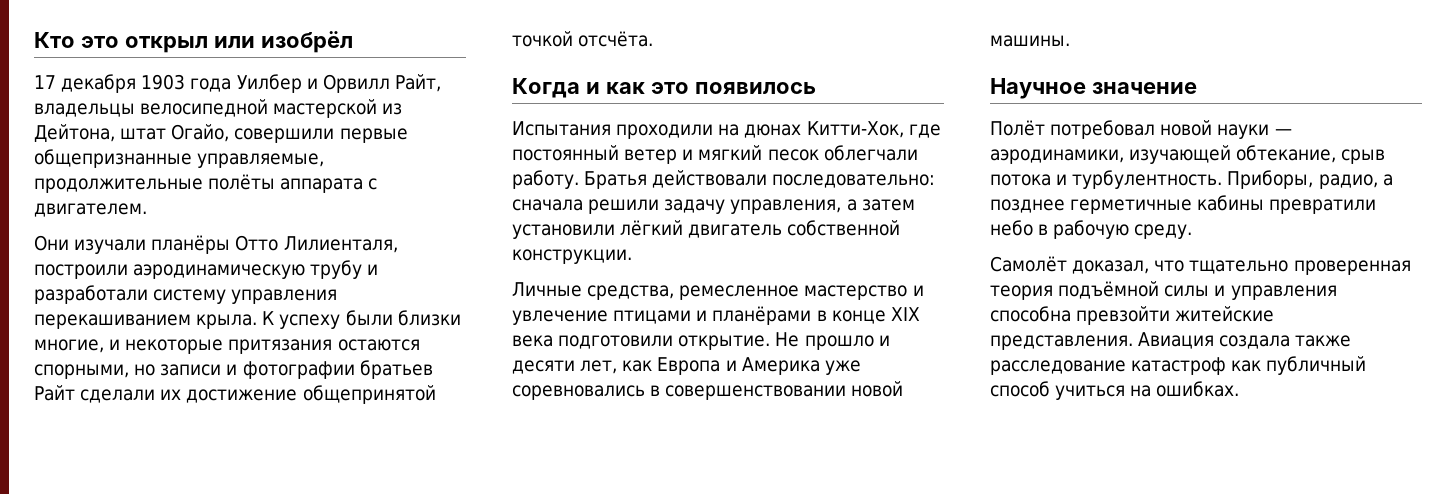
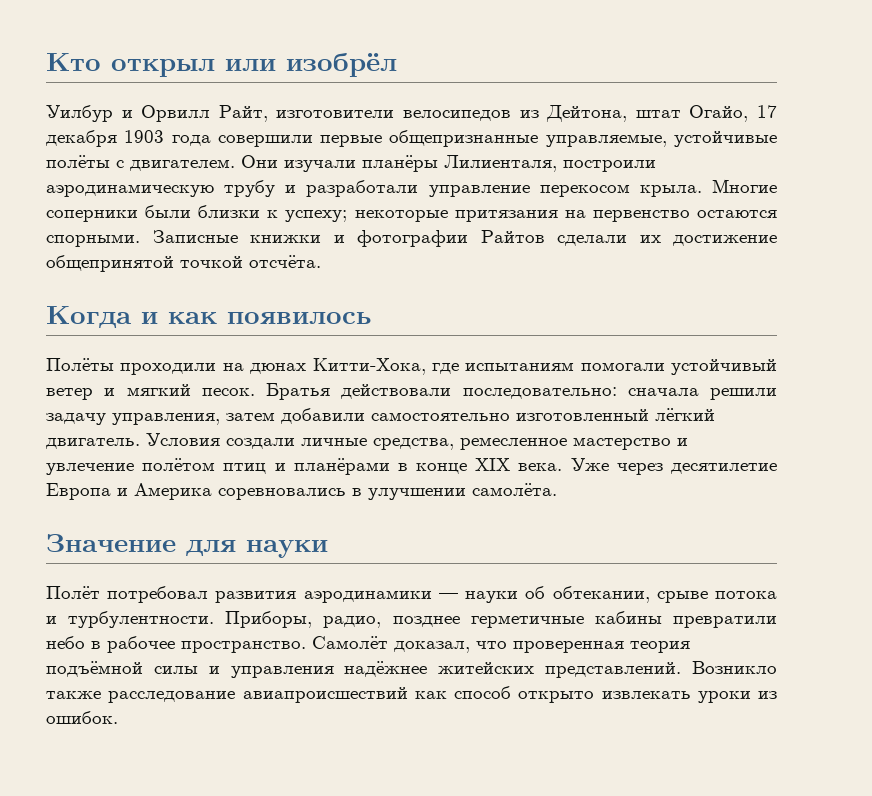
[80,36,119,48] это -> (101, 62) none
[34,74,441,93] [34,99,403,118] [34,124,230,142] 17 декабря 1903 года Уилбер и Орвилл Райт, владельцы велосипедной мастерской из Дейтона, штат Огайо, -> [46,105,778,122] [46,130,211,147] Уилбур и Орвилл Райт, изготовители велосипедов из Дейтона, штат Огайо, 17 декабря 1903 года
[34,174,364,193] продолжительные полёты аппарата -> [674,131,778,147] [46,155,110,168] устойчивые полёты
(147, 210) // -> (235, 165) none
[235,235,279,251] Отто -> (438, 163) none
[153,289,338,304] [34,310,461,329] [34,339,420,354] [34,360,433,379] [34,385,75,401] систему управления перекашиванием крыла. К успеху были близки многие, и некоторые притязания остаются спорными, но записи и фотографии братьев Райт -> [428,179,777,197] [46,205,777,222] [46,230,545,247] управление перекосом крыла. Многие соперники были близки к успеху; некоторые притязания на первенство остаются спорными. Записные книжки и фотографии Райтов
[650,82,689,94] это -> (217, 318) none
[512,121,611,136] Испытания -> [46,358,114,371] Полёты
[806,121,941,138] [512,145,918,164] [512,170,579,189] Китти-Хок, где постоянный ветер и мягкий песок облегчали работу. -> [312,358,777,375] [46,384,255,400] Китти-Хока, где испытаниям помогали устойчивый ветер и мягкий песок.
[846,199,915,211] [512,220,901,239] [512,249,632,264] [512,282,582,297] а затем установили лёгкий двигатель собственной конструкции. // Личные -> [226,408,715,424] [46,433,367,449] затем добавили самостоятельно изготовленный лёгкий двигатель. Условия создали личные
[613,310,692,324] птицами -> [142,458,267,474] полётом птиц
[512,332,890,350] [512,360,653,374] века подготовили открытие. Не прошло и десяти лет, как -> [518,458,777,475] века. Уже через десятилетие
[824,360,861,375] уже -> (212, 491) none
[665,381,904,400] [990,35,1070,47] [990,78,1197,99] [990,120,1292,139] [990,145,1386,164] совершенствовании новой машины. // Научное значение // Полёт потребовал новой науки — аэродинамики, изучающей обтекание, срыв -> [368,483,557,500] [46,534,328,558] [46,586,708,603] улучшении самолёта. // Значение для науки // Полёт потребовал развития аэродинамики — науки об обтекании, срыве
[1072,170,1223,189] турбулентность. -> [68,611,215,628] турбулентности.
[1382,174,1393,186] а -> (382, 622) none
[1053,220,1193,239] рабочую среду. // -> [107,636,306,653] рабочее пространство.
[1189,260,1289,274] тщательно -> (507, 645) none
[990,306,1275,325] [990,332,1352,350] [990,356,1367,375] [990,381,1240,400] способна превзойти житейские представления. Авиация создала также расследование катастроф как публичный способ учиться на ошибках. -> [344,661,777,678] [46,686,777,703] [46,711,118,724] надёжнее житейских представлений. Возникло также расследование авиапроисшествий как способ открыто извлекать уроки из ошибок.

